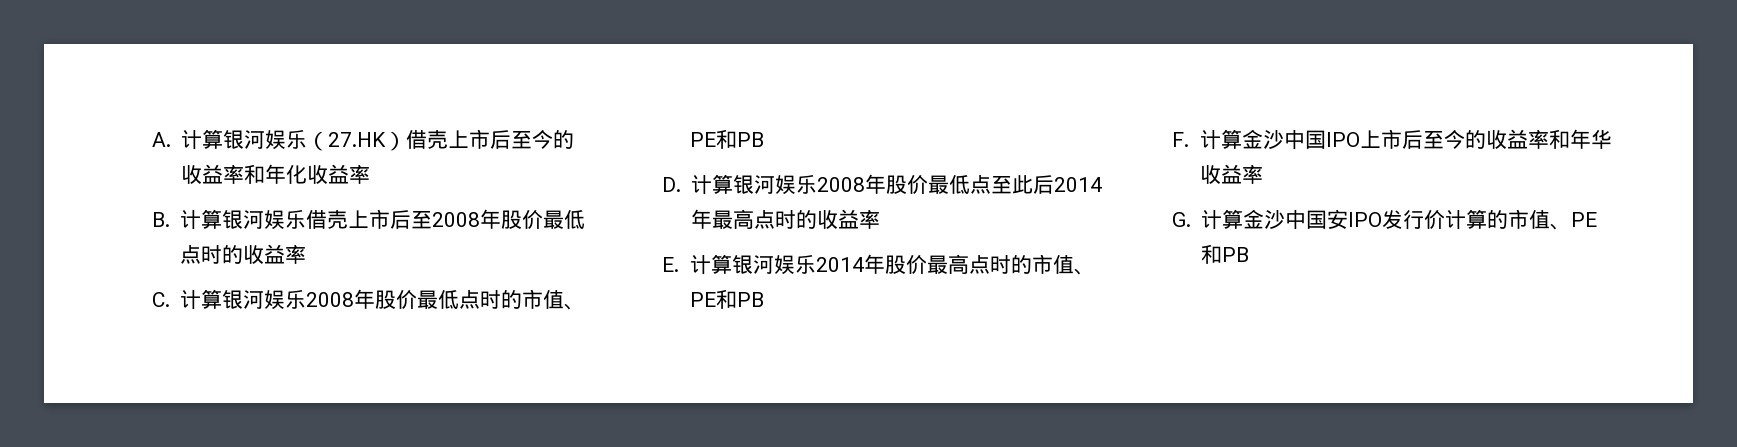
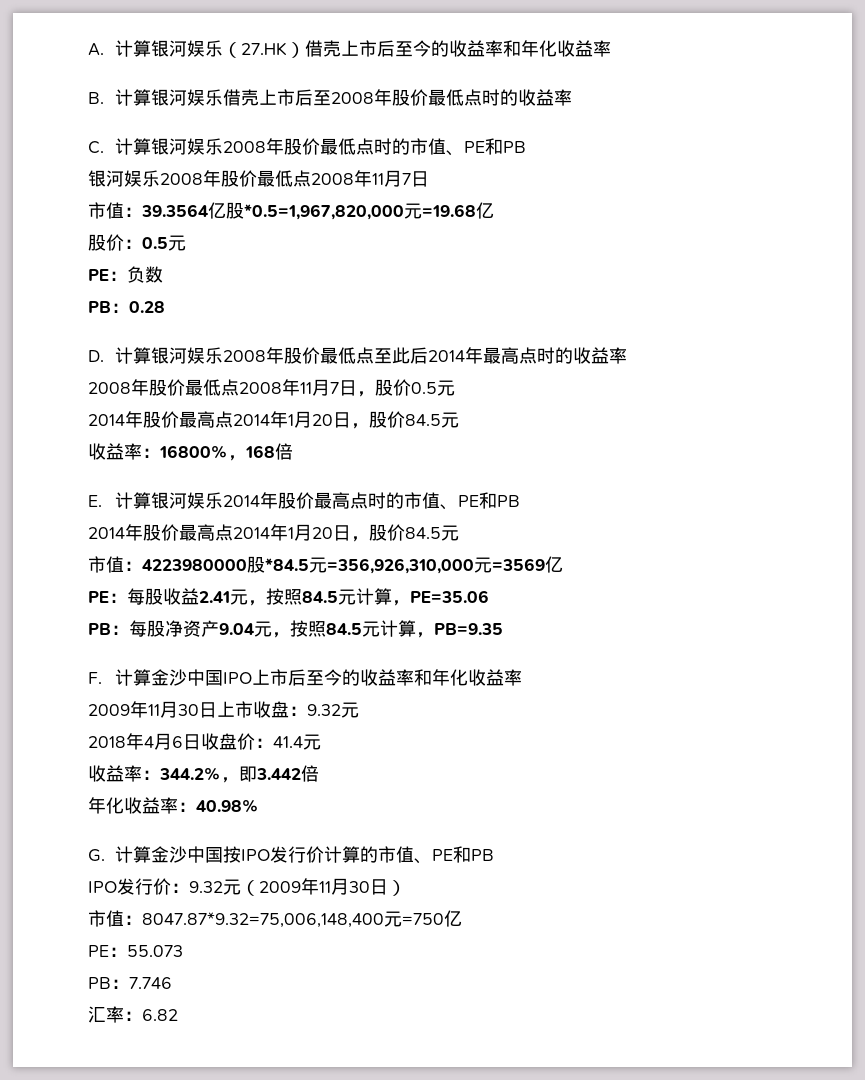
(765, 139) none -> [88,170,430,187] [88,202,495,220] [88,234,187,251] [88,266,164,283] [88,301,166,313] // 银河娱乐2008年股价最低点2008年11月7日 // 市值：39.3564亿股*0.5=1,967,820,000元=19.68亿 // 股价：0.5元 // PE：负数 // PB：0.28
(881, 219) none -> [88,379,456,397] [88,411,460,429] [88,443,294,461] // 2008年股价最低点2008年11月7日，股价0.5元 // 2014年股价最高点2014年1月20日，股价84.5元 // 收益率：16800%，168倍
(765, 299) none -> [88,524,460,542] [88,556,564,574] [88,588,490,606] [88,620,504,638] // 2014年股价最高点2014年1月20日，股价84.5元 // 市值：4223980000股*84.5元=356,926,310,000元=3569亿 // PE：每股收益2.41元，按照84.5元计算，PE=35.06 // PB：每股净资产9.04元，按照84.5元计算，PB=9.35
[1591,129,1613,149] [1200,164,1264,184] 华收益率 -> [450,669,523,686] [88,701,360,718] [88,733,322,750] [88,765,320,783] [88,797,260,814] 化收益率 // 2009年11月30日上市收盘：9.32元 // 2018年4月6日收盘价：41.4元 // 收益率：344.2%，即3.442倍 // 年化收益率：40.98%
[1327,209,1349,229] 安 -> [223,846,242,863] 按
(1250, 254) none -> [88,878,407,896] [88,910,463,928] [88,945,184,957] [88,977,173,989] [88,1006,179,1023] // IPO发行价：9.32元（2009年11月30日） // 市值：8047.87*9.32=75,006,148,400元=750亿 // PE：55.073 // PB：7.746 // 汇率：6.82

